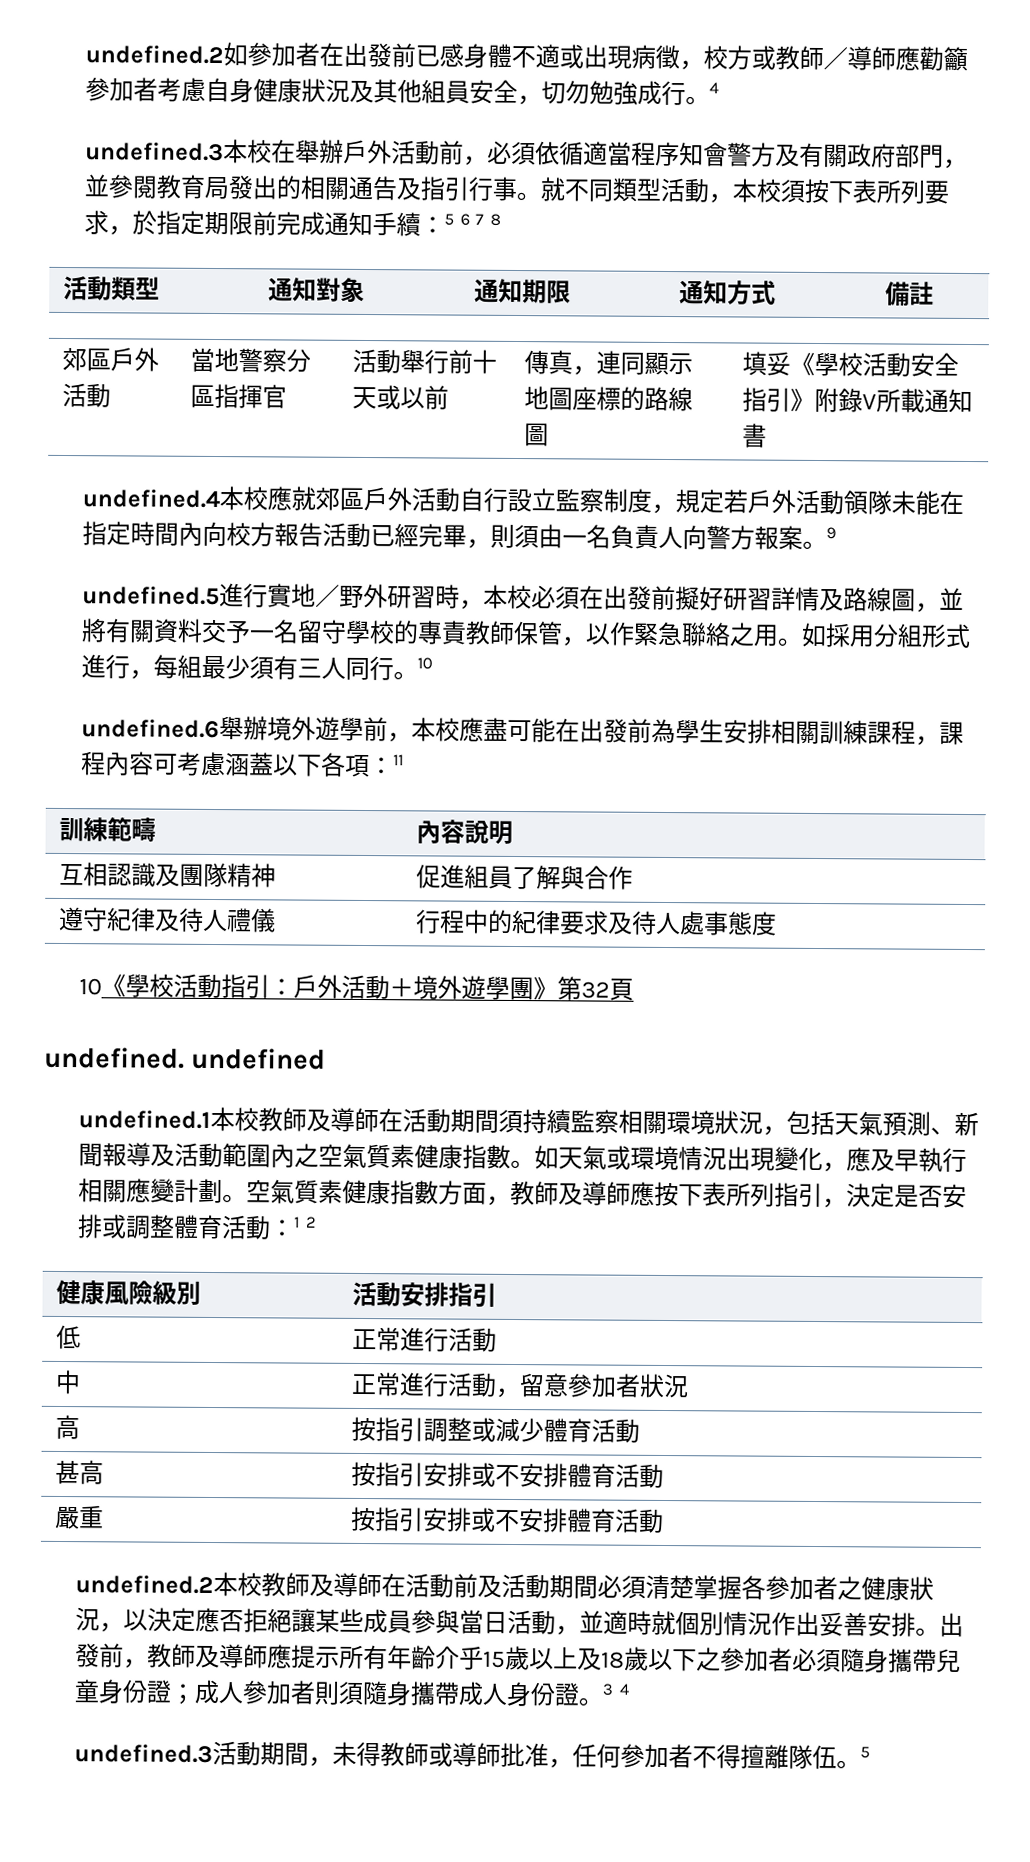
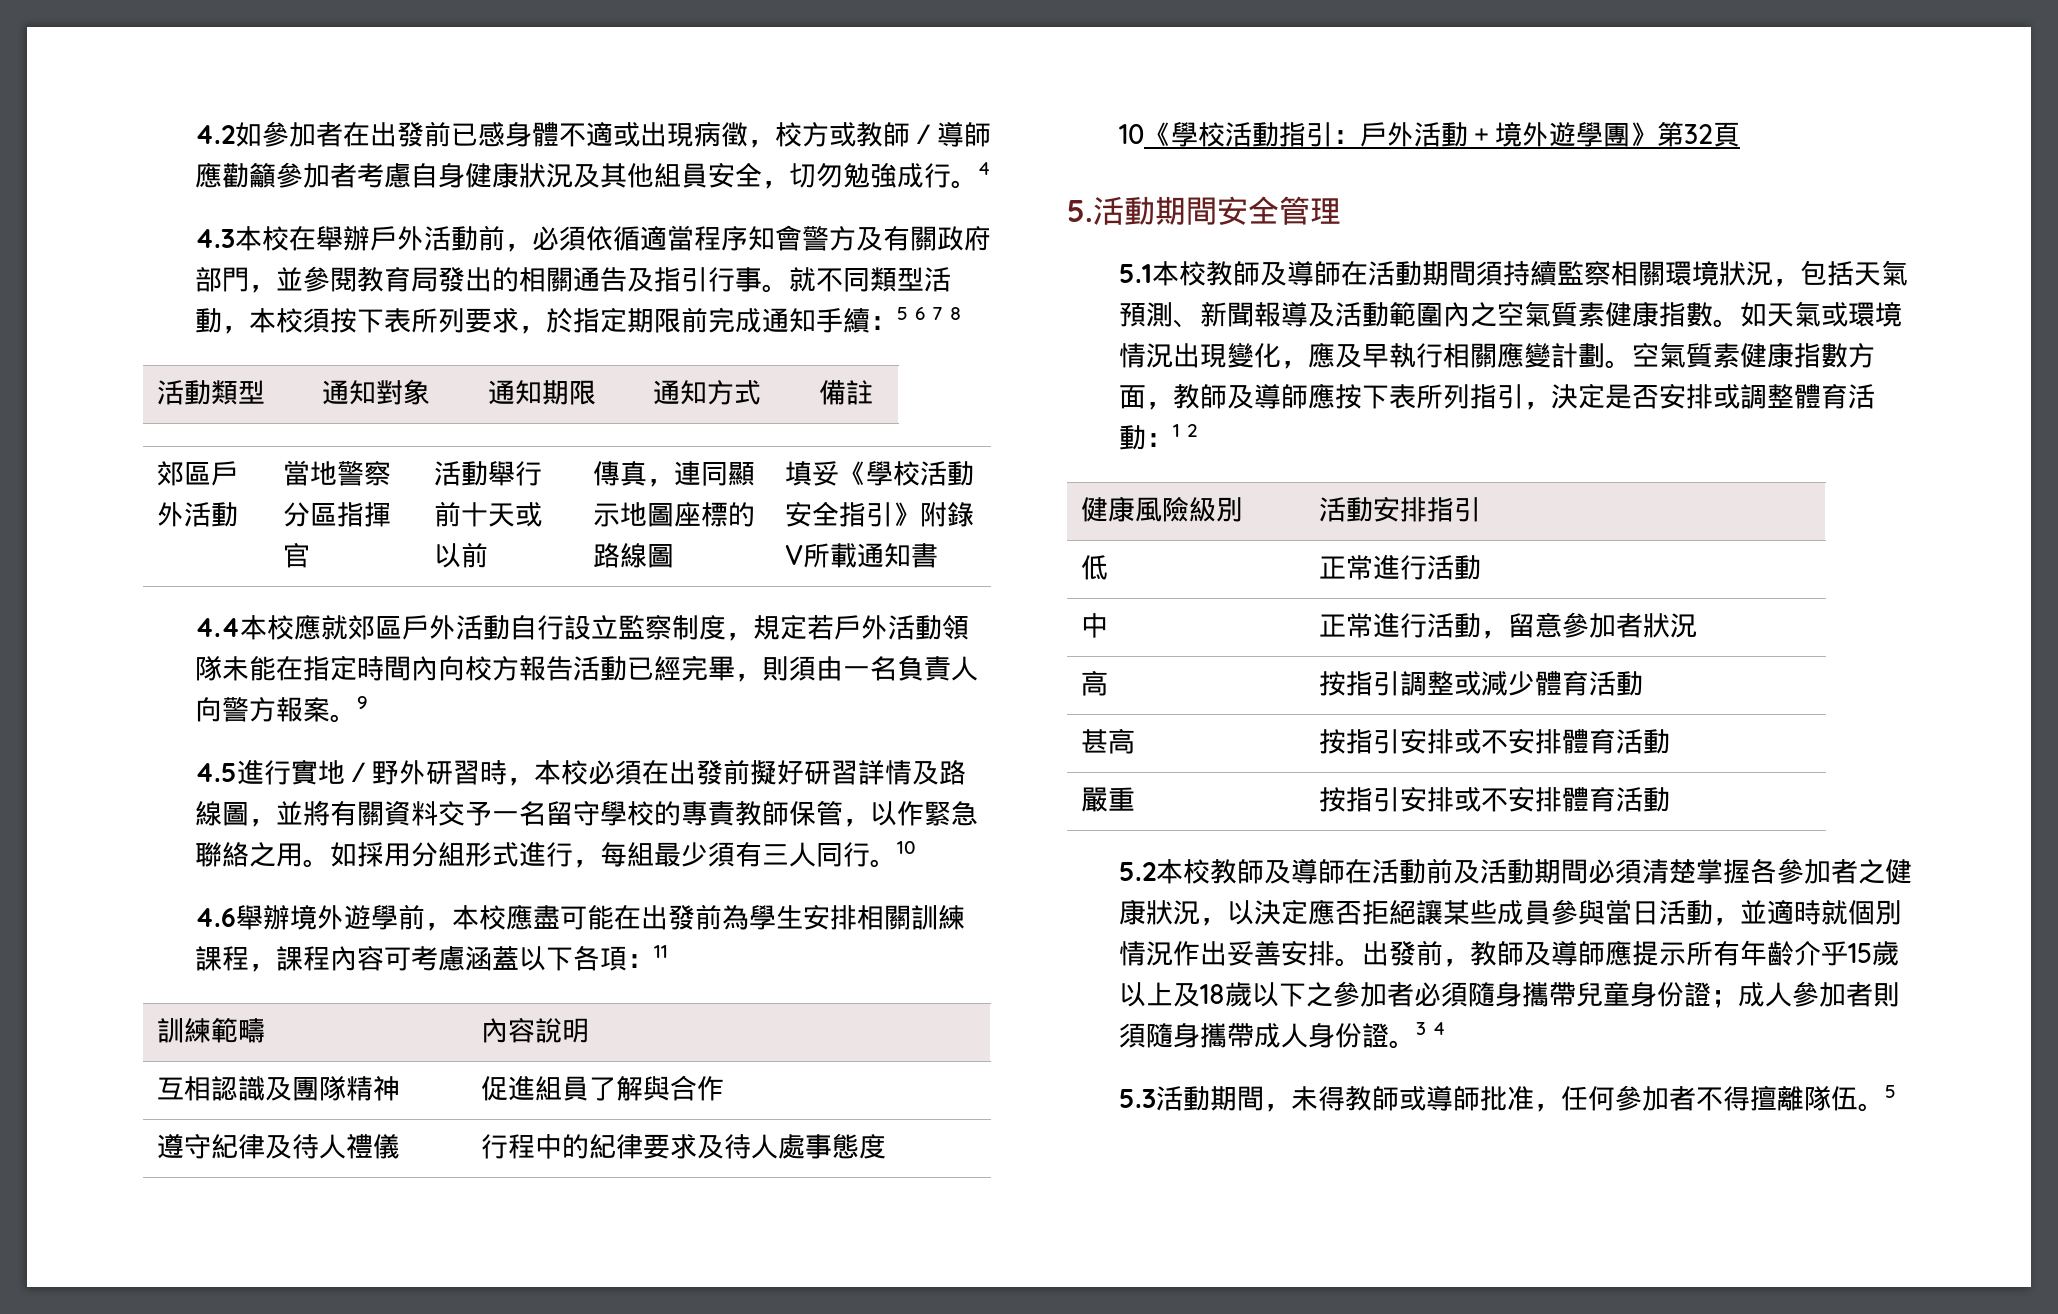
[85,44,225,65] undefined.2 -> [194,125,235,144] 4.2
[85,141,225,162] undefined.3 -> [194,229,235,248] 4.3
[82,488,221,509] undefined.4 -> [194,618,240,637] 4.4
[82,585,221,606] undefined.5 -> [194,763,237,782] 4.5
[81,718,221,739] undefined.6 -> [194,908,236,927] 4.6
[44,1046,327,1070] [78,1109,212,1129] undefined. undefined // undefined.1 -> [1067,196,1341,225] [1118,264,1152,283] 5.活動期間安全管理 // 5.1
[75,1574,215,1595] undefined.2 -> [1118,862,1156,881] 5.2
[74,1743,214,1764] undefined.3 -> [1118,1089,1156,1108] 5.3

